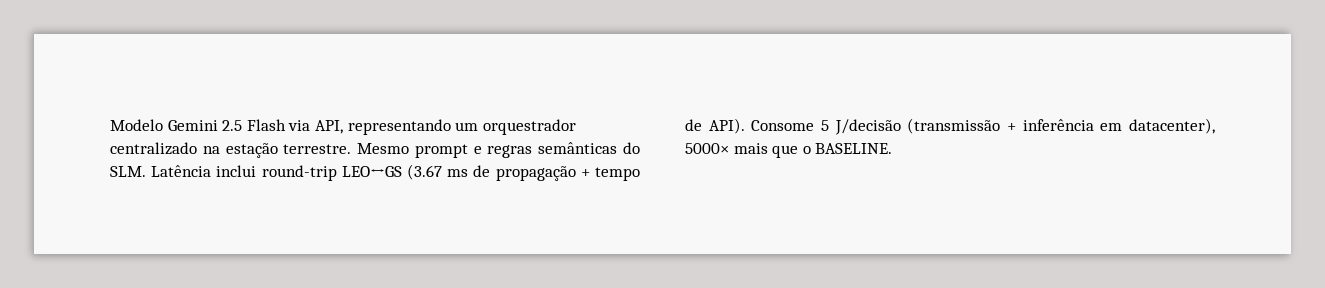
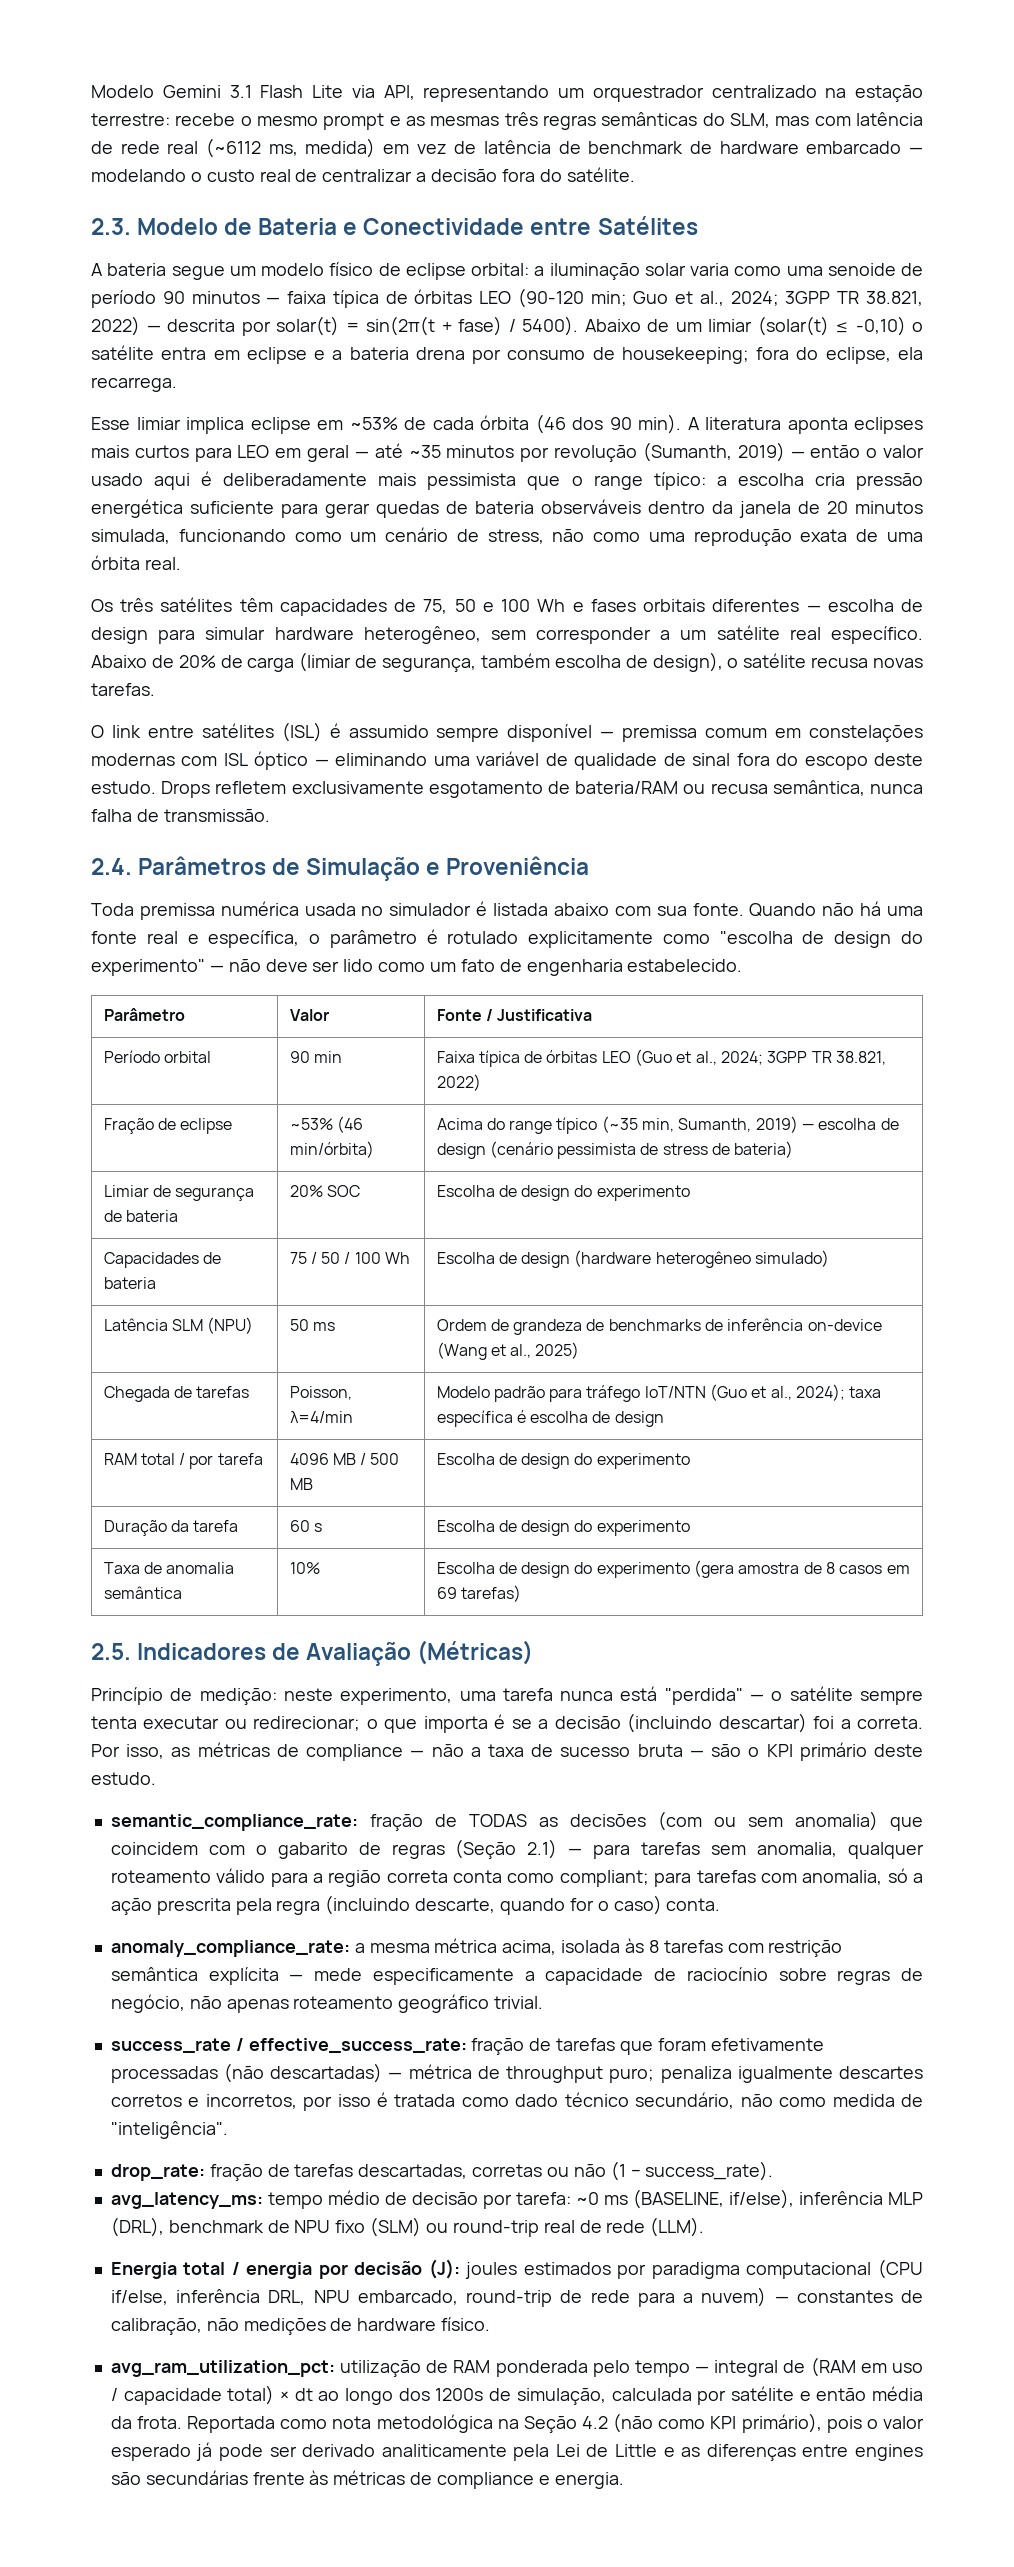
[222,119,286,131] 2.5 Flash -> [229,85,343,98] 3.1 Flash Lite
[283,142,640,158] [110,164,640,181] [685,118,1215,135] [685,143,893,158] terrestre. Mesmo prompt e regras semânticas do SLM. Latência inclui round-trip LEO↔GS (3.67 ms de propagação + tempo de API). Consome 5 J/decisão (transmissão + inferência em datacenter), 5000× mais que o BASELINE. -> [91,112,924,130] [91,138,923,158] [91,167,635,182] [91,216,698,235] [91,262,923,280] [91,288,923,308] [91,316,923,336] [91,345,923,364] [91,377,177,392] [91,414,923,434] [91,442,925,462] [91,471,924,490] [91,499,923,518] [91,527,923,546] [91,555,181,570] [91,597,924,616] [91,625,923,644] [91,652,924,672] [91,683,155,696] [91,722,923,742] [91,751,924,770] [91,780,924,798] [91,809,270,822] [91,856,590,881] [91,901,924,920] [91,929,923,948] [91,959,743,976] [103,1008,185,1021] [289,1009,329,1021] [436,1009,593,1021] [103,1050,211,1063] [289,1051,342,1063] [436,1049,887,1067] [436,1074,481,1091] [103,1118,233,1134] [289,1116,363,1133] [289,1141,374,1158] [436,1116,899,1134] [436,1141,794,1159] [103,1185,255,1201] [103,1210,178,1222] [289,1185,360,1197] [436,1185,690,1201] [103,1252,221,1268] [103,1277,156,1289] [289,1252,411,1264] [436,1250,830,1268] [103,1317,254,1334] [289,1319,335,1331] [436,1318,882,1335] [436,1342,580,1360] [103,1386,250,1402] [289,1386,352,1400] [289,1411,353,1423] [436,1384,882,1402] [436,1410,664,1427] [103,1453,263,1469] [289,1453,400,1465] [289,1478,313,1490] [436,1453,690,1469] [103,1520,239,1536] [289,1520,322,1532] [436,1520,690,1536] [103,1562,235,1574] [103,1586,182,1599] [289,1562,320,1574] [436,1560,910,1578] [436,1585,521,1602] [91,1640,534,1666] [91,1686,923,1705] [91,1713,924,1733] [91,1742,923,1761] [91,1772,156,1785] [110,1811,923,1831] [110,1839,924,1859] [110,1868,924,1887] [110,1895,721,1915] [110,1938,843,1957] [110,1967,923,1985] [110,1994,544,2013] [110,2038,824,2055] [110,2063,924,2083] [110,2092,924,2111] [110,2121,228,2139] [110,2161,774,2181] [110,2189,923,2209] [110,2217,705,2237] [110,2259,923,2279] [110,2287,924,2307] [110,2317,491,2335] [110,2357,924,2377] [110,2385,924,2405] [110,2413,924,2433] [110,2442,923,2461] [110,2470,624,2489] terrestre: recebe o mesmo prompt e as mesmas três regras semânticas do SLM, mas com latência de rede real (~6112 ms, medida) em vez de latência de benchmark de hardware embarcado — modelando o custo real de centralizar a decisão fora do satélite. // 2.3. Modelo de Bateria e Conectividade entre Satélites // A bateria segue um modelo físico de eclipse orbital: a iluminação solar varia como uma senoide de período 90 minutos — faixa típica de órbitas LEO (90-120 min; Guo et al., 2024; 3GPP TR 38.821, 2022) — descrita por solar(t) = sin(2π(t + fase) / 5400). Abaixo de um limiar (solar(t) ≤ -0,10) o satélite entra em eclipse e a bateria drena por consumo de housekeeping; fora do eclipse, ela recarrega. // Esse limiar implica eclipse em ~53% de cada órbita (46 dos 90 min). A literatura aponta eclipses mais curtos para LEO em geral — até ~35 minutos por revolução (Sumanth, 2019) — então o valor usado aqui é deliberadamente mais pessimista que o range típico: a escolha cria pressão energética suficiente para gerar quedas de bateria observáveis dentro da janela de 20 minutos simulada, funcionando como um cenário de stress, não como uma reprodução exata de uma órbita real. // Os três satélites têm capacidades de 75, 50 e 100 Wh e fases orbitais diferentes — escolha de design para simular hardware heterogêneo, sem corresponder a um satélite real específico. Abaixo de 20% de carga (limiar de segurança, também escolha de design), o satélite recusa novas tarefas. // O link entre satélites (ISL) é assumido sempre disponível — premissa comum em constelações modernas com ISL óptico — eliminando uma variável de qualidade de sinal fora do escopo deste estudo. Drops refletem exclusivamente esgotamento de bateria/RAM ou recusa semântica, nunca falha de transmissão. // 2.4. Parâmetros de Simulação e Proveniência // Toda premissa numérica usada no simulador é listada abaixo com sua fonte. Quando não há uma fonte real e específica, o parâmetro é rotulado explicitamente como "escolha de design do experimento" — não deve ser lido como um fato de engenharia estabelecido. // Parâmetro | Valor | Fonte / Justificativa // Período orbital | 90 min | Faixa típica de órbitas LEO (Guo et al., 2024; 3GPP TR 38.821, 2022) // Fração de eclipse | ~53% (46 min/órbita) | Acima do range típico (~35 min, Sumanth, 2019) — escolha de design (cenário pessimista de stress de bateria) // Limiar de segurança de bateria | 20% SOC | Escolha de design do experimento // Capacidades de bateria | 75 / 50 / 100 Wh | Escolha de design (hardware heterogêneo simulado) // Latência SLM (NPU) | 50 ms | Ordem de grandeza de benchmarks de inferência on-device (Wang et al., 2025) // Chegada de tarefas | Poisson, λ=4/min | Modelo padrão para tráfego IoT/NTN (Guo et al., 2024); taxa específica é escolha de design // RAM total / por tarefa | 4096 MB / 500 MB | Escolha de design do experimento // Duração da tarefa | 60 s | Escolha de design do experimento // Taxa de anomalia semântica | 10% | Escolha de design do experimento (gera amostra de 8 casos em 69 tarefas) // 2.5. Indicadores de Avaliação (Métricas) // Princípio de medição: neste experimento, uma tarefa nunca está "perdida" — o satélite sempre tenta executar ou redirecionar; o que importa é se a decisão (incluindo descartar) foi a correta. Por isso, as métricas de compliance — não a taxa de sucesso bruta — são o KPI primário deste estudo. // semantic_compliance_rate: fração de TODAS as decisões (com ou sem anomalia) que coincidem com o gabarito de regras (Seção 2.1) — para tarefas sem anomalia, qualquer roteamento válido para a região correta conta como compliant; para tarefas com anomalia, só a ação prescrita pela regra (incluindo descarte, quando for o caso) conta. // anomaly_compliance_rate: a mesma métrica acima, isolada às 8 tarefas com restrição semântica explícita — mede especificamente a capacidade de raciocínio sobre regras de negócio, não apenas roteamento geográfico trivial. // success_rate / effective_success_rate: fração de tarefas que foram efetivamente processadas (não descartadas) — métrica de throughput puro; penaliza igualmente descartes corretos e incorretos, por isso é tratada como dado técnico secundário, não como medida de "inteligência". // drop_rate: fração de tarefas descartadas, corretas ou não (1 − success_rate). // avg_latency_ms: tempo médio de decisão por tarefa: ~0 ms (BASELINE, if/else), inferência MLP (DRL), benchmark de NPU fixo (SLM) ou round-trip real de rede (LLM). // Energia total / energia por decisão (J): joules estimados por paradigma computacional (CPU if/else, inferência DRL, NPU embarcado, round-trip de rede para a nuvem) — constantes de calibração, não medições de hardware físico. // avg_ram_utilization_pct: utilização de RAM ponderada pelo tempo — integral de (RAM em uso / capacidade total) × dt ao longo dos 1200s de simulação, calculada por satélite e então média da frota. Reportada como nota metodológica na Seção 4.2 (não como KPI primário), pois o valor esperado já pode ser derivado analiticamente pela Lei de Little e as diferenças entre engines são secundárias frente às métricas de compliance e energia.

